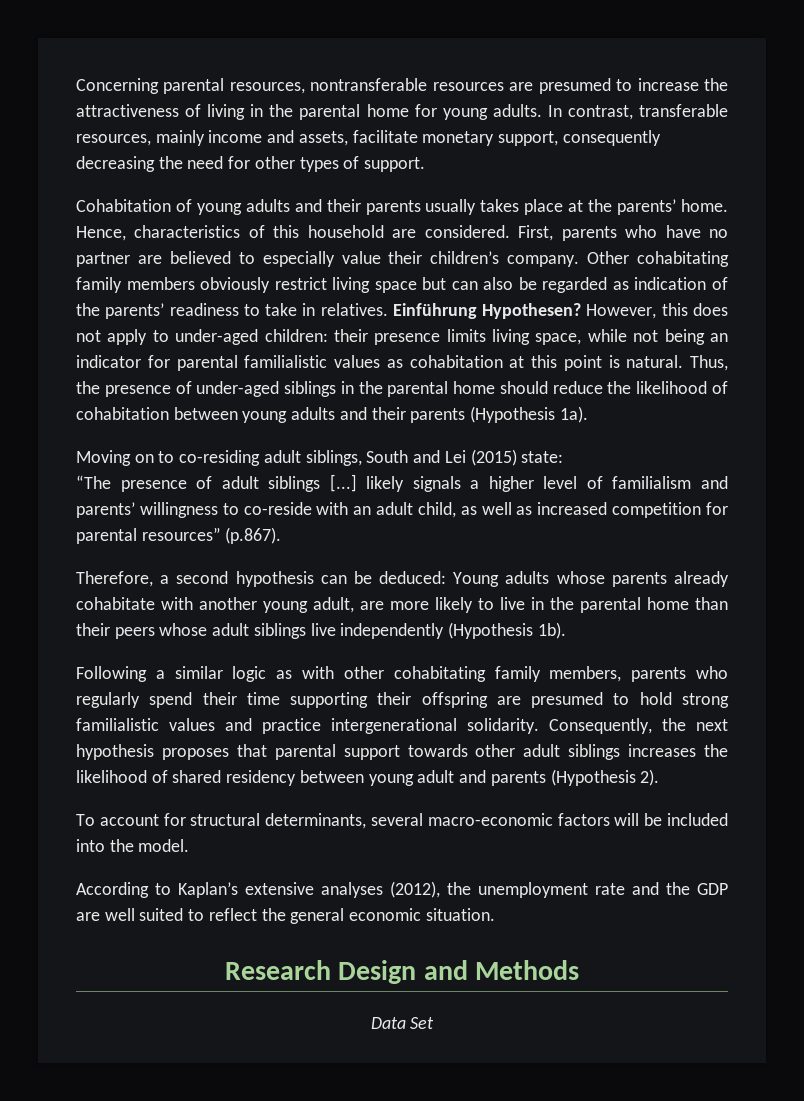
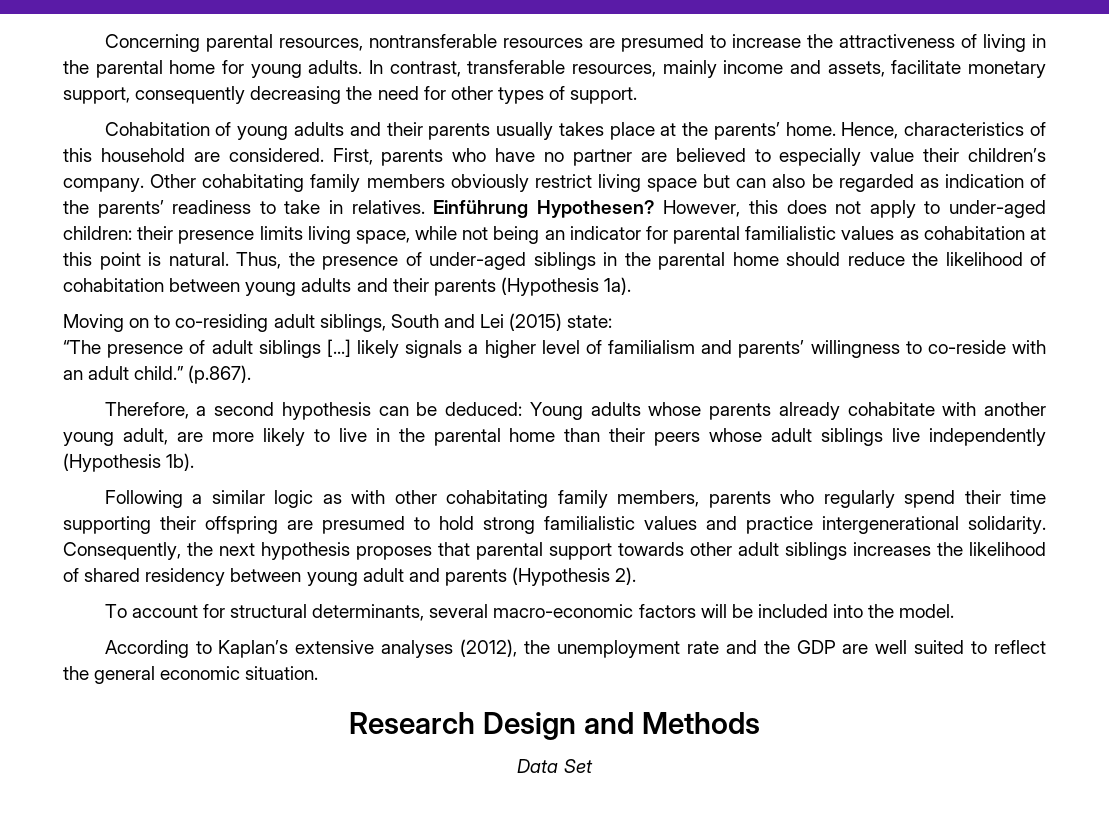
[417,502,728,518] [76,527,221,544] child, as well as increased competition for parental resources” -> [134,366,185,380] child.”

